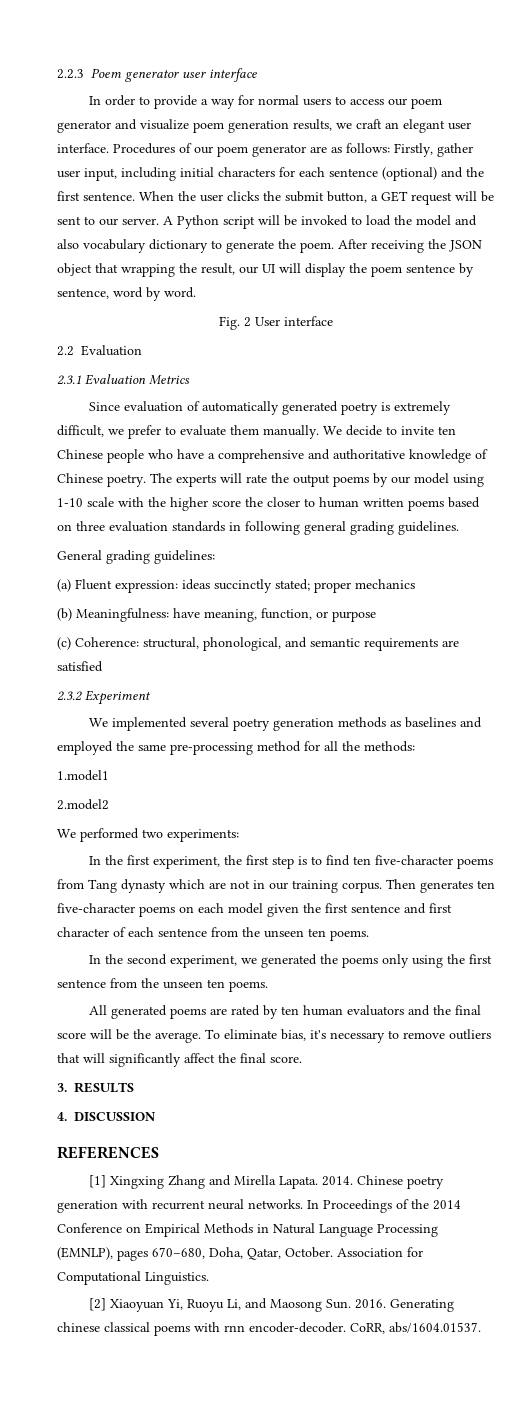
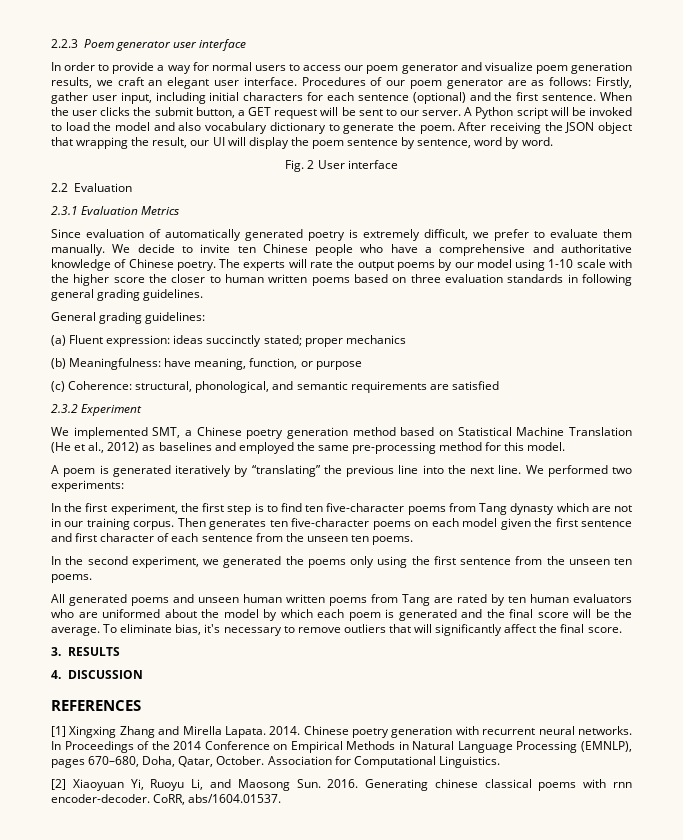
[190,717,387,731] several poetry generation methods -> [152,427,633,439] [51,442,140,453] SMT, a Chinese poetry generation method based on Statistical Machine Translation (He et al., 2012)
[324,741,415,752] [57,770,109,781] [57,799,109,810] all the methods: // 1.model1 // 2.model2 // -> [504,442,566,451] [51,465,522,477] this model. // A poem is generated iteratively by “translating” the previous line into the next line.
(207, 1013) none -> [173,594,430,606] and unseen human written poems from Tang
(405, 1010) none -> [51,609,457,621] who are uniformed about the model by which each poem is generated

